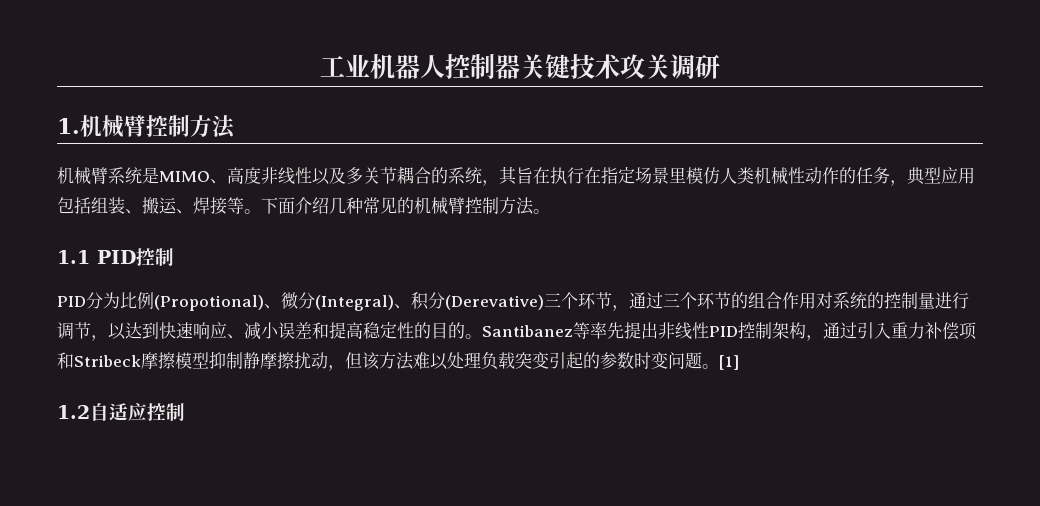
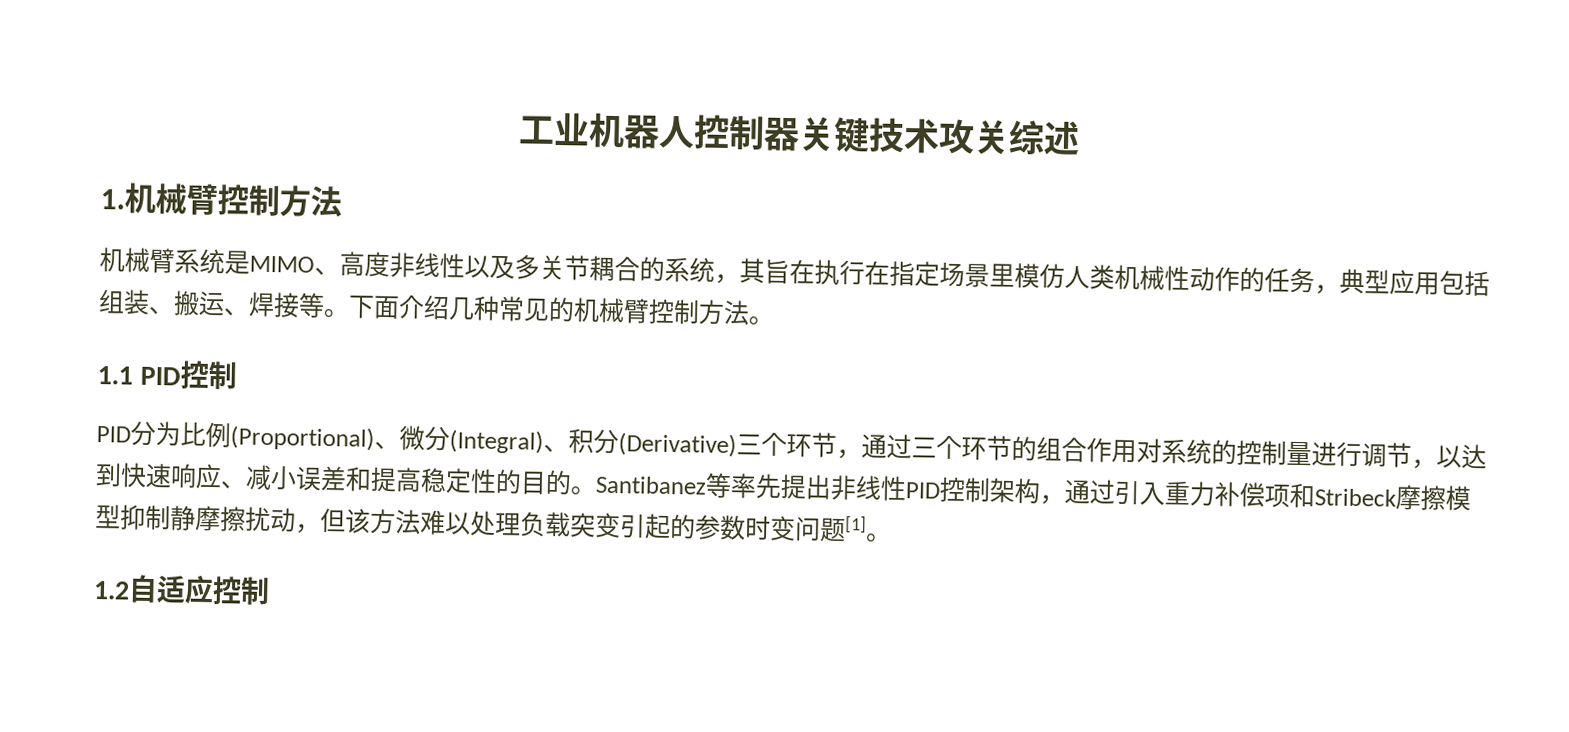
[670,54,720,79] 调研 -> [1007,119,1080,156] 综述
[154,295,264,311] (Propotional) -> [230,425,375,451] (Proportional)
[445,295,544,310] (Derevative) -> [618,432,737,458] (Derivative)
[702,355,739,370] 。[1] -> [845,515,892,542] [1]。

